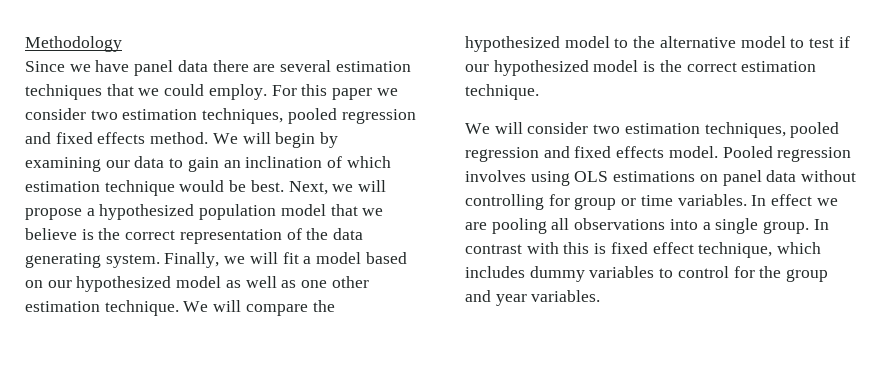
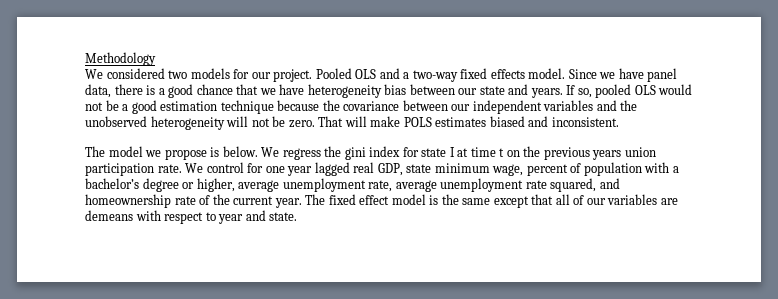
[25,60,411,76] [25,84,398,100] [25,108,416,124] [25,132,339,148] [25,156,391,172] [25,180,387,196] [25,204,384,220] [25,228,364,244] [25,252,407,268] [25,276,369,292] [25,300,335,316] [465,36,850,52] [465,60,817,76] [465,84,539,100] [465,122,840,138] [465,146,852,162] [465,170,857,186] [465,194,838,210] [465,218,829,234] [465,242,822,258] [465,266,829,282] [465,290,601,306] Since we have panel data there are several estimation techniques that we could employ. For this paper we consider two estimation techniques, pooled regression and fixed effects method. We will begin by examining our data to gain an inclination of which estimation technique would be best. Next, we will propose a hypothesized population model that we believe is the correct representation of the data generating system. Finally, we will fit a model based on our hypothesized model as well as one other estimation technique. We will compare the hypothesized model to the alternative model to test if our hypothesized model is the correct estimation technique. // We will consider two estimation techniques, pooled regression and fixed effects model. Pooled regression involves using OLS estimations on panel data without controlling for group or time variables. In effect we are pooling all observations into a single group. In contrast with this is fixed effect technique, which includes dummy variables to control for the group and year variables. -> [85,68,678,82] [85,84,693,98] [85,100,638,114] [85,116,619,130] [85,146,656,160] [85,162,679,176] [85,178,620,192] [85,194,678,208] [85,210,298,224] We considered two models for our project. Pooled OLS and a two-way fixed effects model. Since we have panel data, there is a good chance that we have heterogeneity bias between our state and years. If so, pooled OLS would not be a good estimation technique because the covariance between our independent variables and the unobserved heterogeneity will not be zero. That will make POLS estimates biased and inconsistent. // The model we propose is below. We regress the gini index for state I at time t on the previous years union participation rate. We control for one year lagged real GDP, state minimum wage, percent of population with a bachelor’s degree or higher, average unemployment rate, average unemployment rate squared, and homeownership rate of the current year. The fixed effect model is the same except that all of our variables are demeans with respect to year and state.

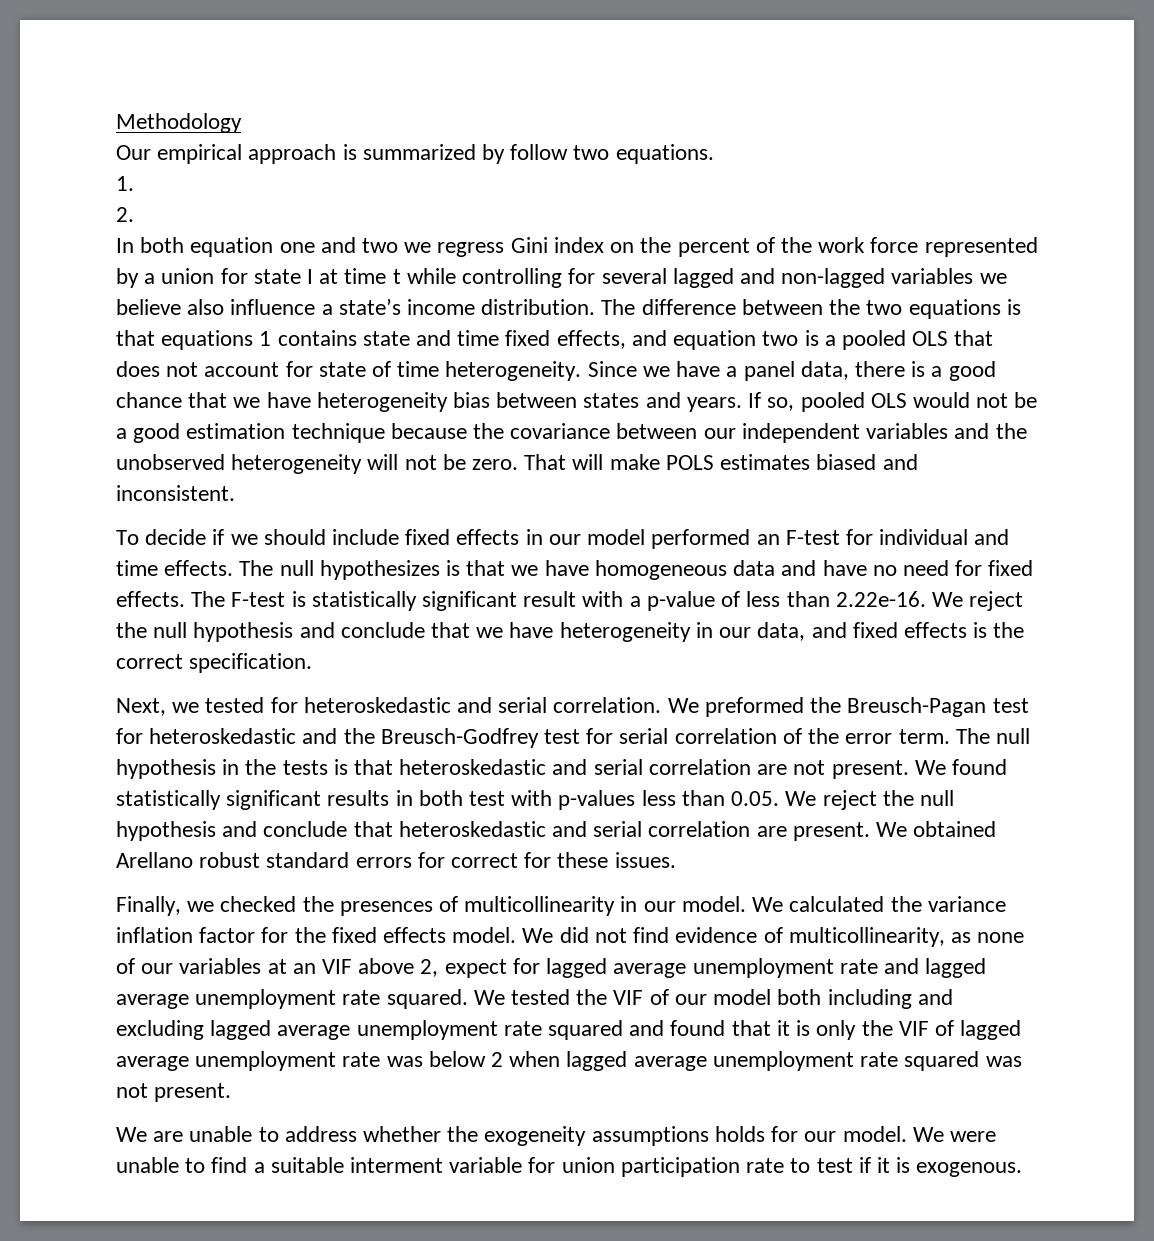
[85,68,566,82] We considered two models for our project. Pooled OLS and a two-way fixed effects model. -> [116,144,714,164] [116,176,134,191] [116,207,134,222] [116,237,1038,257] [116,268,1007,288] [116,298,1021,319] [116,330,994,350] [116,361,582,381] Our empirical approach is summarized by follow two equations. // 1. // 2. // In both equation one and two we regress Gini index on the percent of the work force represented by a union for state I at time t while controlling for several lagged and non-lagged variables we believe also influence a state’s income distribution. The difference between the two equations is that equations 1 contains state and time fixed effects, and equation two is a pooled OLS that does not account for state of time heterogeneity.
(644, 73) none -> [726,366,738,377] a
[458,86,505,95] our state -> [583,393,640,408] states
[85,146,656,160] [85,162,679,176] [85,178,620,192] [85,194,678,208] [85,210,298,224] The model we propose is below. We regress the gini index for state I at time t on the previous years union participation rate. We control for one year lagged real GDP, state minimum wage, percent of population with a bachelor’s degree or higher, average unemployment rate, average unemployment rate squared, and homeownership rate of the current year. The fixed effect model is the same except that all of our variables are demeans with respect to year and state. -> [116,529,1010,549] [116,560,1034,580] [116,591,1024,611] [116,622,1025,642] [116,653,313,673] [116,697,1029,717] [116,728,1030,748] [116,759,1007,779] [116,790,954,810] [116,821,997,841] [116,852,676,868] [116,896,1006,916] [116,927,1025,947] [116,958,987,978] [116,989,953,1009] [116,1020,1022,1040] [116,1051,1022,1071] [116,1083,232,1102] [116,1126,996,1146] [116,1157,1023,1177] To decide if we should include fixed effects in our model performed an F-test for individual and time effects. The null hypothesizes is that we have homogeneous data and have no need for fixed effects. The F-test is statistically significant result with a p-value of less than 2.22e-16. We reject the null hypothesis and conclude that we have heterogeneity in our data, and fixed effects is the correct specification. // Next, we tested for heteroskedastic and serial correlation. We preformed the Breusch-Pagan test for heteroskedastic and the Breusch-Godfrey test for serial correlation of the error term. The null hypothesis in the tests is that heteroskedastic and serial correlation are not present. We found statistically significant results in both test with p-values less than 0.05. We reject the null hypothesis and conclude that heteroskedastic and serial correlation are present. We obtained Arellano robust standard errors for correct for these issues. // Finally, we checked the presences of multicollinearity in our model. We calculated the variance inflation factor for the fixed effects model. We did not find evidence of multicollinearity, as none of our variables at an VIF above 2, expect for lagged average unemployment rate and lagged average unemployment rate squared. We tested the VIF of our model both including and excluding lagged average unemployment rate squared and found that it is only the VIF of lagged average unemployment rate was below 2 when lagged average unemployment rate squared was not present. // We are unable to address whether the exogeneity assumptions holds for our model. We were unable to find a suitable interment variable for union participation rate to test if it is exogenous.

